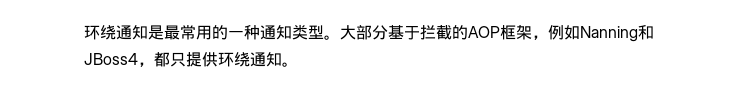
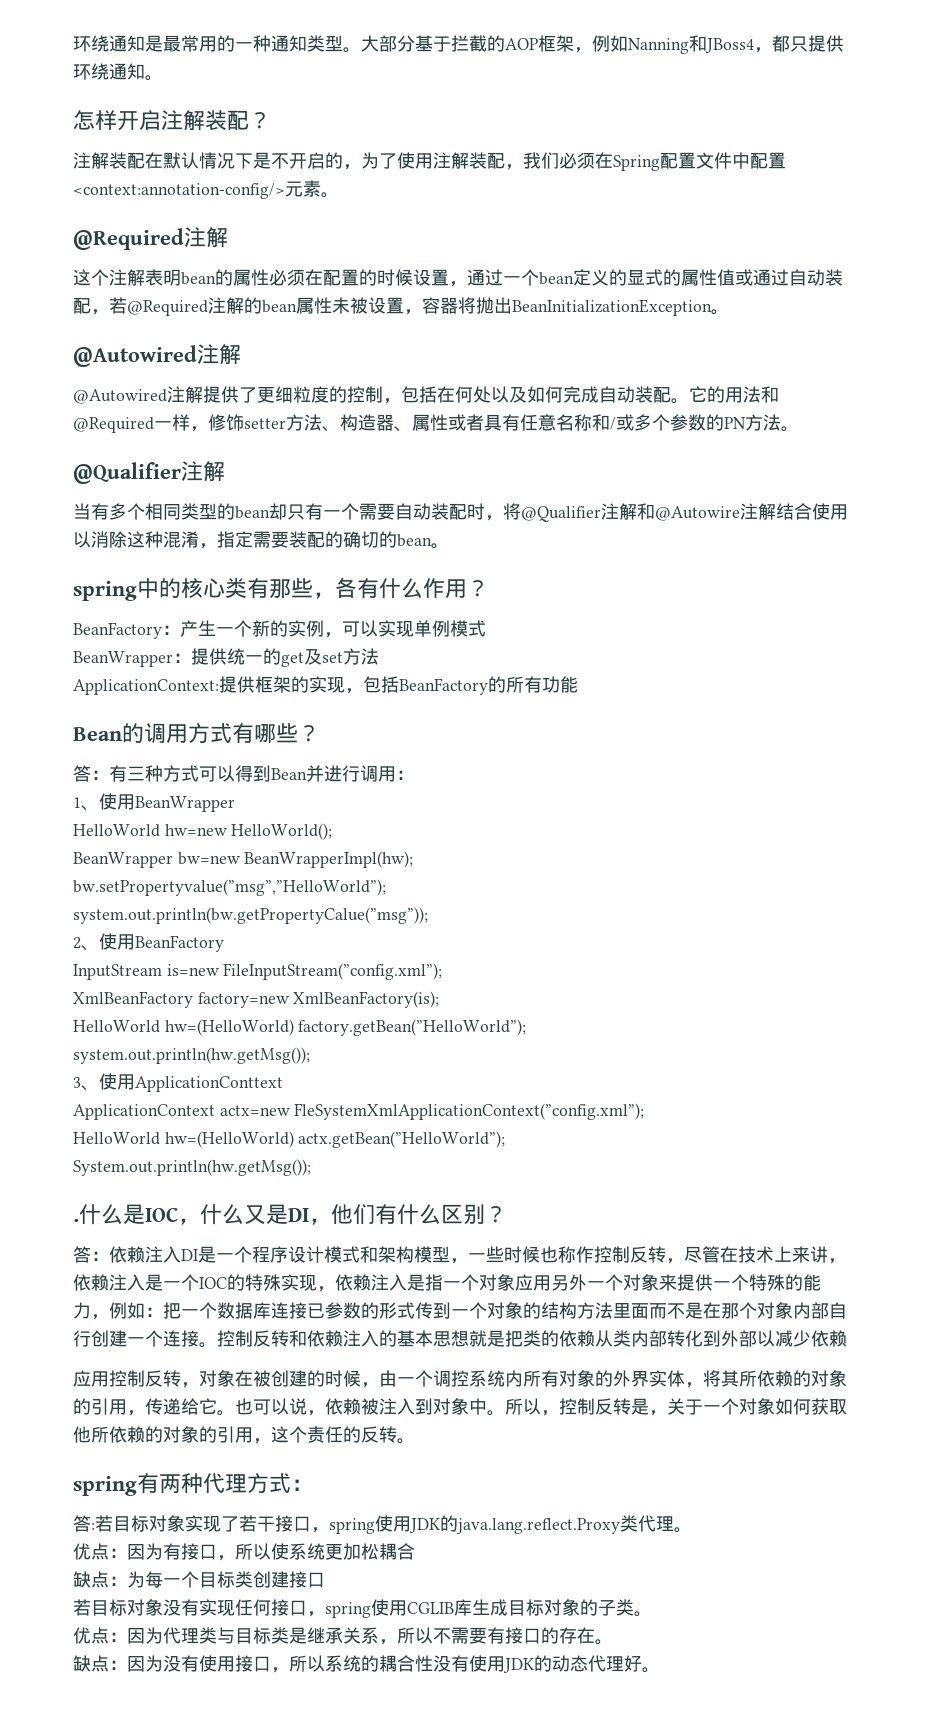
(298, 64) none -> [73,110,271,131] [73,152,786,171] [73,180,339,199] [73,227,228,250] [73,269,843,287] [73,297,729,316] [73,344,241,367] [73,386,779,404] [73,414,799,433] [73,461,225,484] [73,503,848,522] [73,531,449,549] [73,578,489,601] [73,620,486,639] [73,648,379,667] [73,676,578,695] [73,723,320,744] [73,765,414,782] [73,793,235,812] [73,823,333,840] [73,851,414,868] [73,879,386,896] [73,907,428,924] [73,933,224,952] [73,963,443,980] [73,991,440,1008] [73,1019,527,1036] [73,1047,310,1064] [73,1073,283,1092] [73,1103,645,1120] [73,1131,506,1148] [73,1159,311,1176] [73,1204,507,1225] [73,1246,846,1264] [73,1274,821,1292] [73,1302,847,1320] [73,1330,847,1348] [73,1370,847,1388] [73,1398,847,1416] [73,1426,415,1444] [73,1473,313,1496] [73,1515,692,1534] [73,1543,415,1561] [73,1571,325,1588] [73,1599,652,1618] [73,1627,613,1645] [73,1655,660,1673] // 怎样开启注解装配？ // 注解装配在默认情况下是不开启的，为了使用注解装配，我们必须在Spring配置文件中配置<context:annotation-config/>元素。 // @Required注解 // 这个注解表明bean的属性必须在配置的时候设置，通过一个bean定义的显式的属性值或通过自动装配，若@Required注解的bean属性未被设置，容器将抛出BeanInitializationException。 // @Autowired注解 // @Autowired注解提供了更细粒度的控制，包括在何处以及如何完成自动装配。它的用法和@Required一样，修饰setter方法、构造器、属性或者具有任意名称和/或多个参数的PN方法。 // @Qualifier注解 // 当有多个相同类型的bean却只有一个需要自动装配时，将@Qualifier注解和@Autowire注解结合使用以消除这种混淆，指定需要装配的确切的bean。 // spring中的核心类有那些，各有什么作用？ // BeanFactory：产生一个新的实例，可以实现单例模式 // BeanWrapper：提供统一的get及set方法 // ApplicationContext:提供框架的实现，包括BeanFactory的所有功能 // Bean的调用方式有哪些？ // 答：有三种方式可以得到Bean并进行调用： // 1、使用BeanWrapper // HelloWorld hw=new HelloWorld(); // BeanWrapper bw=new BeanWrapperImpl(hw); // bw.setPropertyvalue(”msg”,”HelloWorld”); // system.out.println(bw.getPropertyCalue(”msg”)); // 2、使用BeanFactory // InputStream is=new FileInputStream(”config.xml”); // XmlBeanFactory factory=new XmlBeanFactory(is); // HelloWorld hw=(HelloWorld) factory.getBean(”HelloWorld”); // system.out.println(hw.getMsg()); // 3、使用ApplicationConttext // ApplicationContext actx=new FleSystemXmlApplicationContext(”config.xml”); // HelloWorld hw=(HelloWorld) actx.getBean(”HelloWorld”); // System.out.println(hw.getMsg()); // .什么是IOC，什么又是DI，他们有什么区别？ // 答：依赖注入DI是一个程序设计模式和架构模型，一些时候也称作控制反转，尽管在技术上来讲，依赖注入是一个IOC的特殊实现，依赖注入是指一个对象应用另外一个对象来提供一个特殊的能力，例如：把一个数据库连接已参数的形式传到一个对象的结构方法里面而不是在那个对象内部自行创建一个连接。控制反转和依赖注入的基本思想就是把类的依赖从类内部转化到外部以减少依赖 // 应用控制反转，对象在被创建的时候，由一个调控系统内所有对象的外界实体，将其所依赖的对象的引用，传递给它。也可以说，依赖被注入到对象中。所以，控制反转是，关于一个对象如何获取他所依赖的对象的引用，这个责任的反转。 // spring有两种代理方式： // 答:若目标对象实现了若干接口，spring使用JDK的java.lang.reflect.Proxy类代理。 // 优点：因为有接口，所以使系统更加松耦合 // 缺点：为每一个目标类创建接口 // 若目标对象没有实现任何接口，spring使用CGLIB库生成目标对象的子类。 // 优点：因为代理类与目标类是继承关系，所以不需要有接口的存在。 // 缺点：因为没有使用接口，所以系统的耦合性没有使用JDK的动态代理好。

